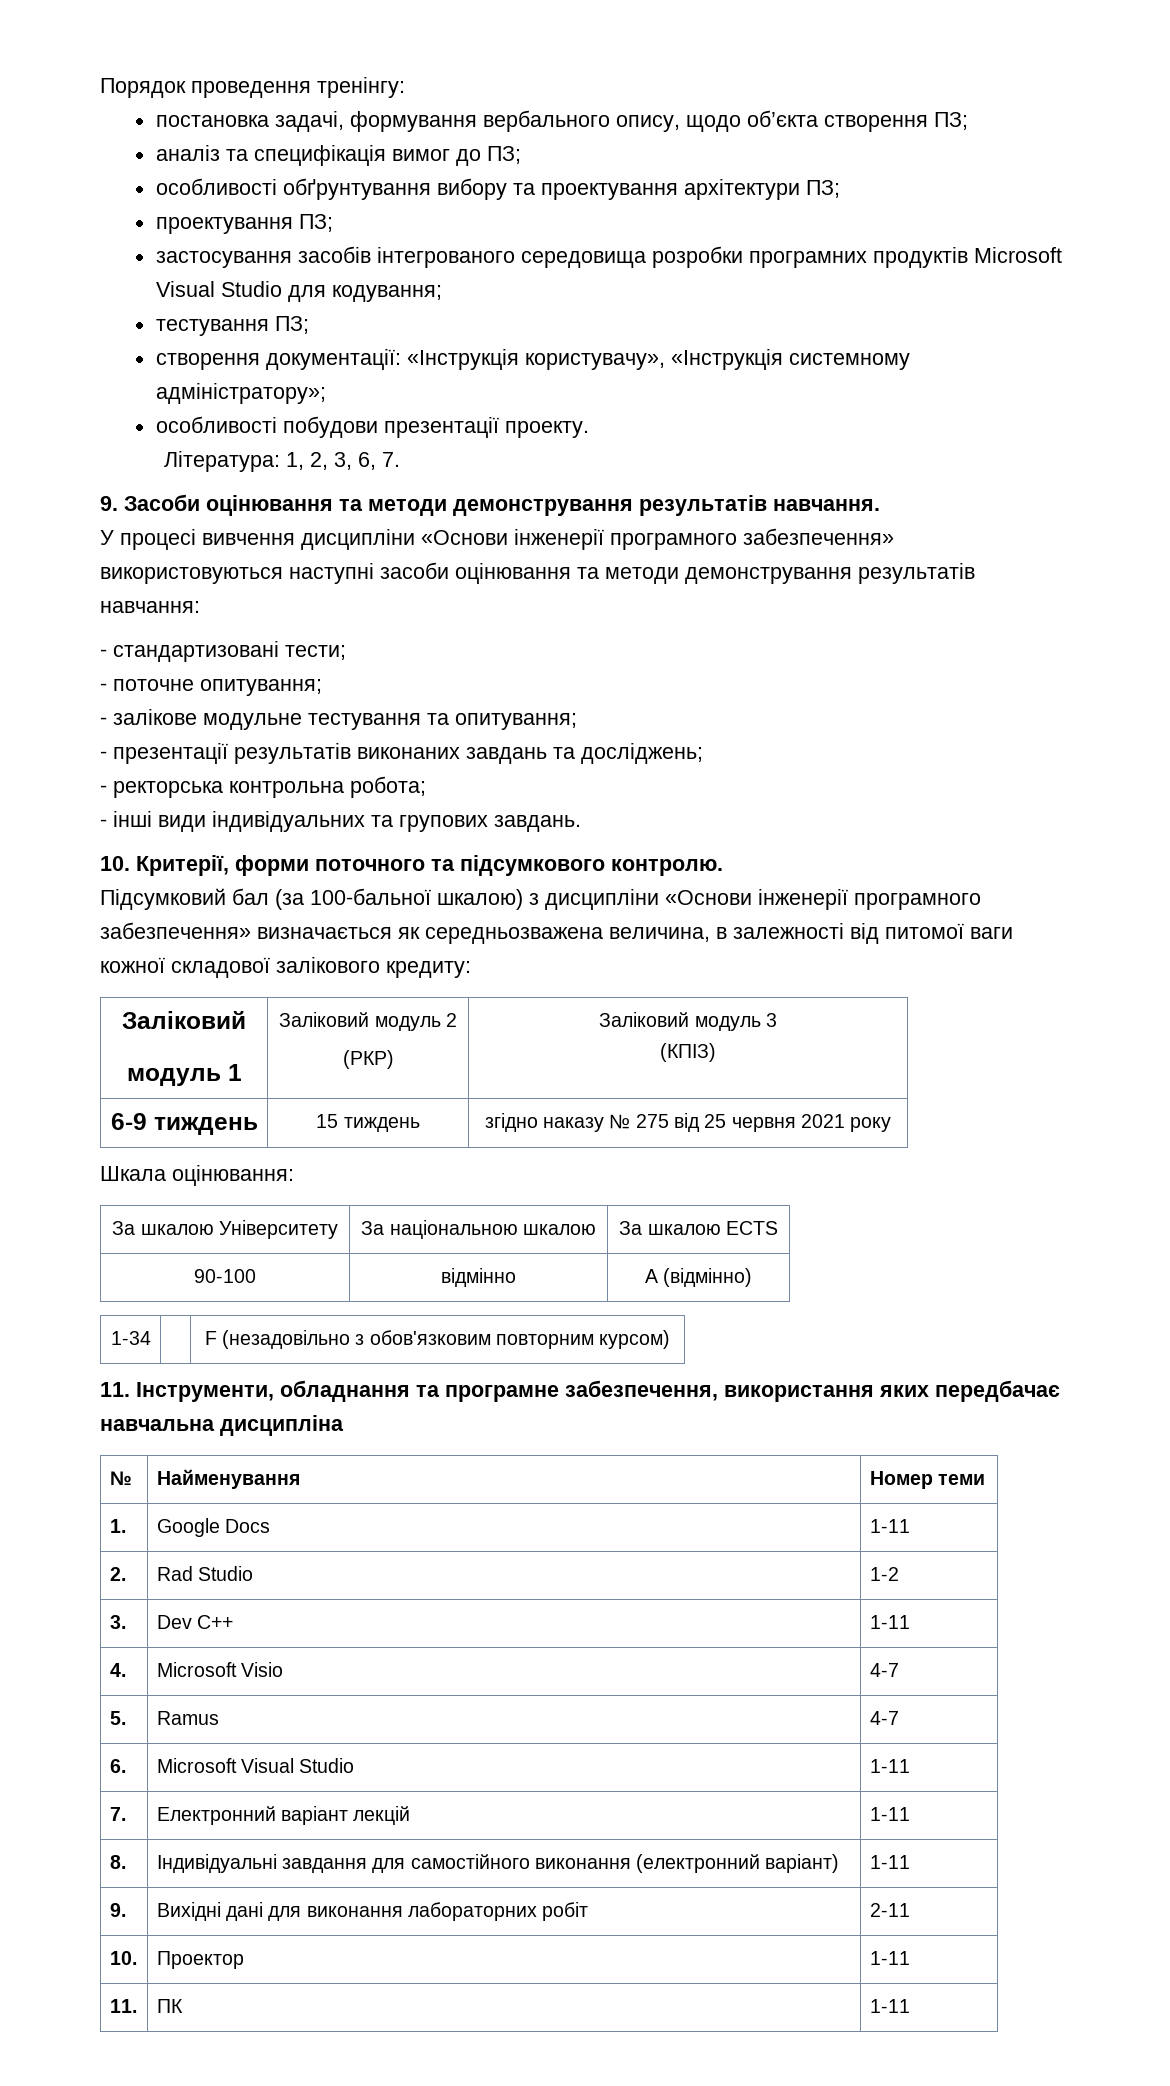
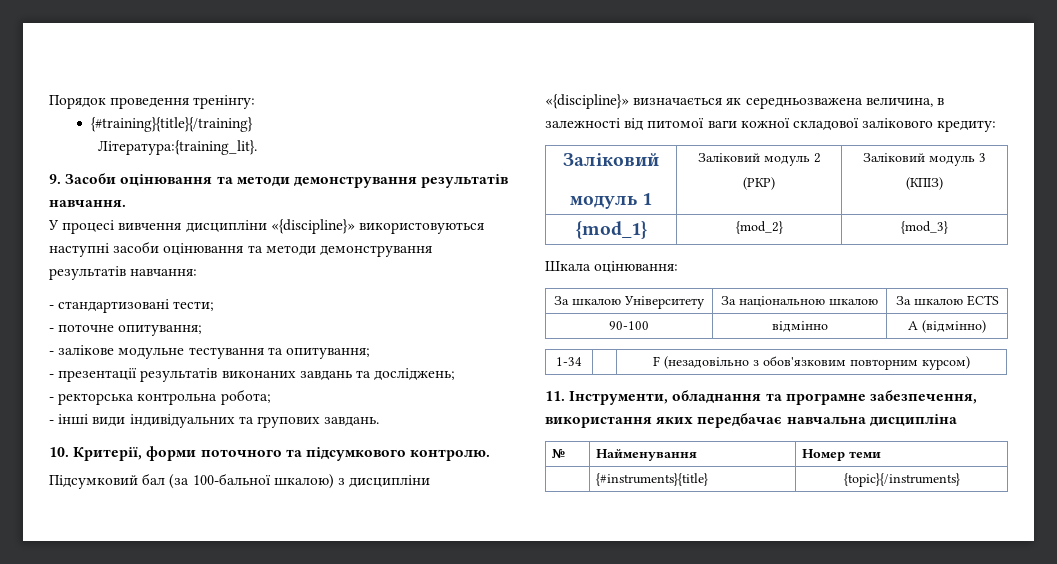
[155,110,968,132] [155,145,521,166] [155,178,840,200] [155,214,333,234] [155,246,1062,268] [155,281,442,302] [155,316,309,336] [155,349,910,370] [155,383,326,404] [155,416,589,438] [164,451,401,472] постановка задачі, формування вербального опису, щодо об’єкта створення ПЗ; // аналіз та специфікація вимог до ПЗ; // особливості обґрунтування вибору та проектування архітектури ПЗ; // проектування ПЗ; // застосування засобів інтегрованого середовища розробки програмних продуктів Microsoft Visual Studio для кодування; // тестування ПЗ; // створення документації: «Інструкція користувачу», «Інструкція системному адміністратору»; // особливості побудови презентації проекту. // Література: 1, 2, 3, 6, 7. -> [90,117,253,132] [98,140,258,155] {#training}{title}{/training} // Література:{training_lit}.
[421,528,894,550] «Основи інженерії програмного забезпечення» -> [270,219,355,234] «{discipline}»
[665,889,981,910] [100,922,251,939] «Основи інженерії програмного забезпечення» -> [545,94,629,109] «{discipline}»
[110,1113,258,1135] [316,1114,420,1132] [484,1113,892,1132] 6-9 тиждень | 15 тиждень | згідно наказу № 275 від 25 червня 2021 року -> [575,221,647,239] [735,221,783,234] [901,221,948,234] {mod_1} | {mod_2} | {mod_3}
[109,1519,126,1533] [156,1518,271,1537] [869,1519,910,1533] [109,1567,126,1581] [156,1566,254,1581] [869,1567,899,1581] [109,1615,126,1629] [156,1615,234,1629] [869,1615,910,1629] [109,1663,126,1677] [156,1662,284,1677] [869,1663,899,1677] [109,1711,126,1725] [156,1711,219,1725] [869,1711,899,1725] [109,1759,126,1773] [156,1758,355,1773] [869,1759,910,1773] [109,1807,126,1821] [156,1806,411,1825] [869,1807,910,1821] [109,1855,126,1869] [156,1854,840,1873] [869,1855,910,1869] [109,1903,126,1917] [156,1902,589,1921] [869,1903,910,1917] [109,1951,137,1965] [156,1951,244,1969] [869,1951,910,1965] [109,1999,137,2013] [156,1999,183,2013] [869,1999,910,2013] 1. | Google Docs | 1-11 // 2. | Rad Studio | 1-2 // 3. | Dev C++ | 1-11 // 4. | Microsoft Visio | 4-7 // 5. | Ramus | 4-7 // 6. | Microsoft Visual Studio | 1-11 // 7. | Електронний варіант лекцій | 1-11 // 8. | Індивідуальні завдання для самостійного виконання (електронний варіант) | 1-11 // 9. | Вихідні дані для виконання лабораторних робіт | 2-11 // 10. | Проектор | 1-11 // 11. | ПК | 1-11 -> [595,473,708,486] [843,473,960,487] | {#instruments}{title} | {topic}{/instruments}

